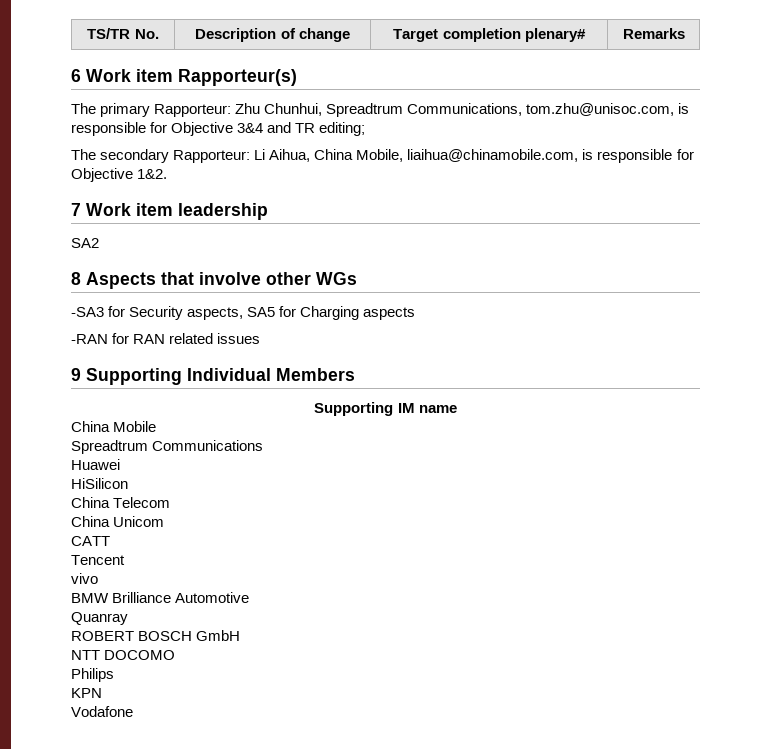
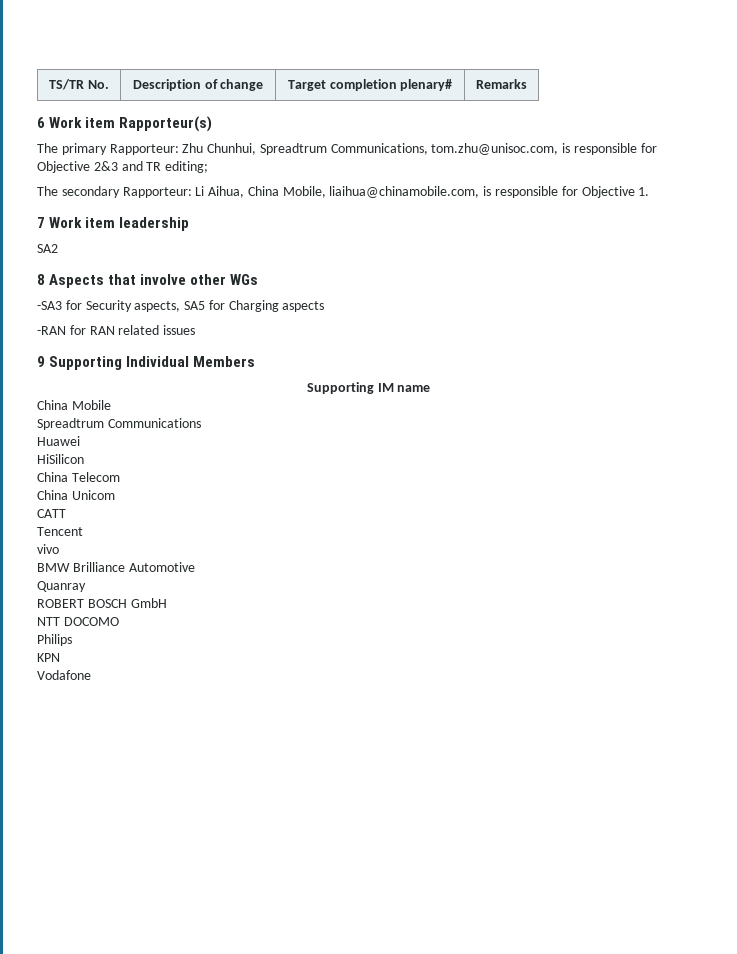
[237,123,264,133] 3&4 -> [93,161,118,171] 2&3
[137,169,168,179] 1&2. -> [638,187,650,196] 1.

